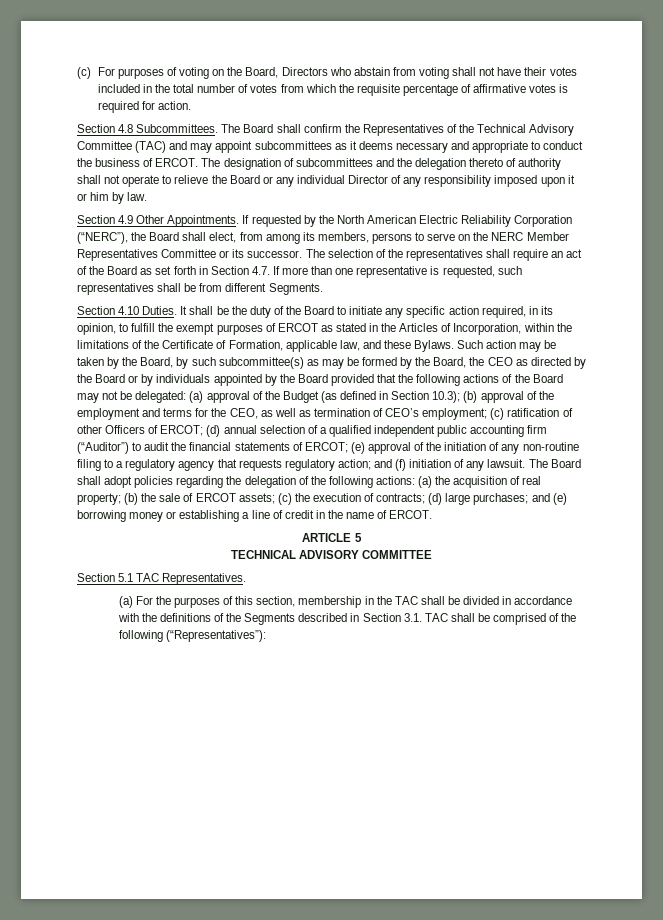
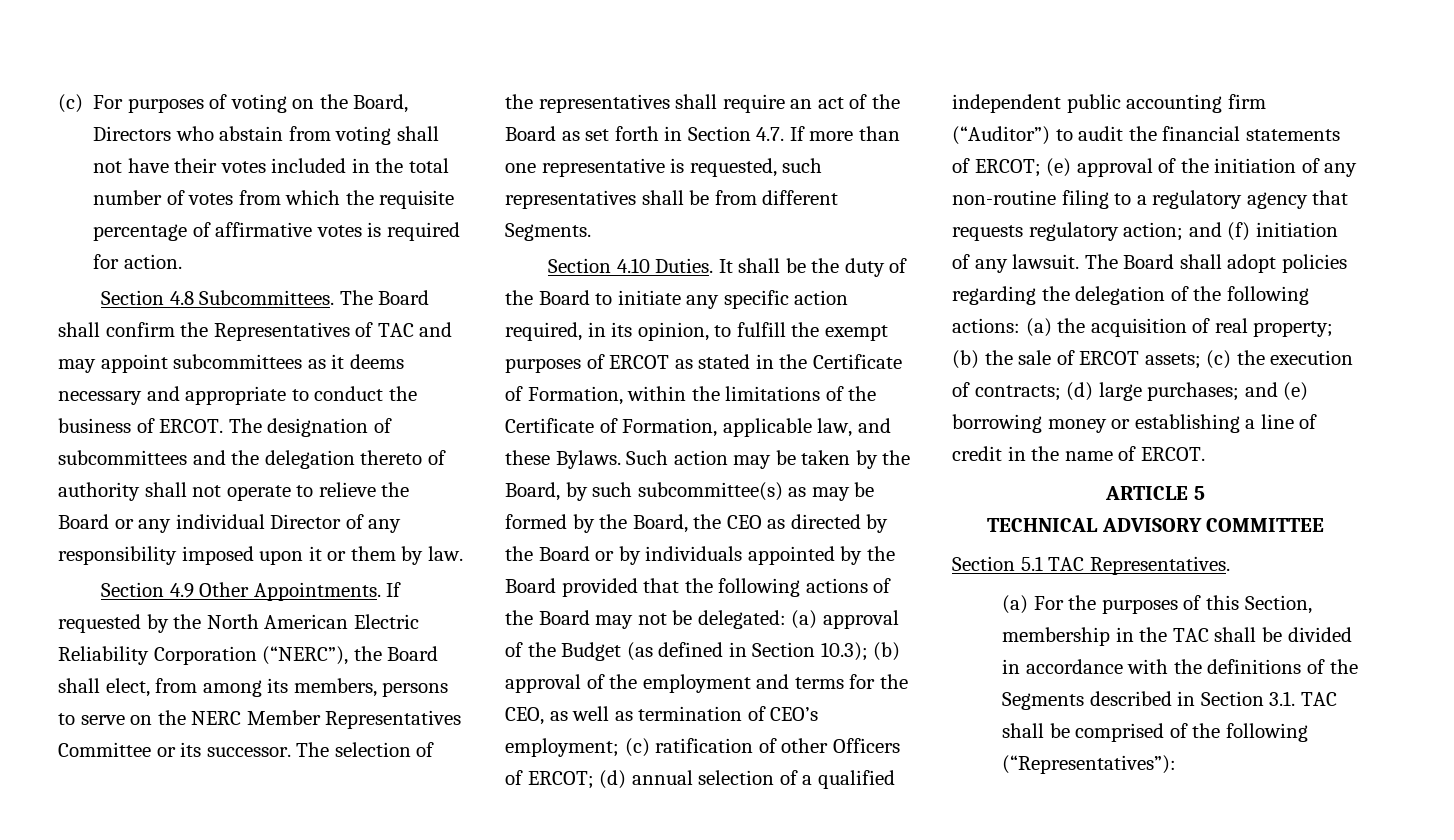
[459,124,575,136] [77,141,167,153] the Technical Advisory Committee (TAC) -> [377,323,414,337] TAC
[90,192,110,201] him -> [350,546,396,561] them
[399,323,522,335] Articles of Incorporation, -> [812,354,902,369] [505,386,623,405] Certificate of Formation,
[256,596,296,607] section, -> [1244,595,1312,614] Section,

